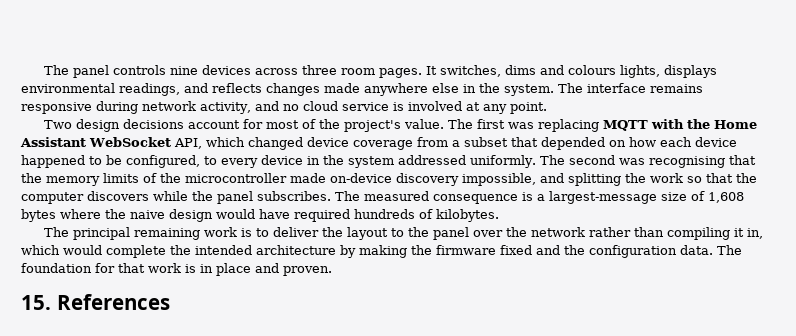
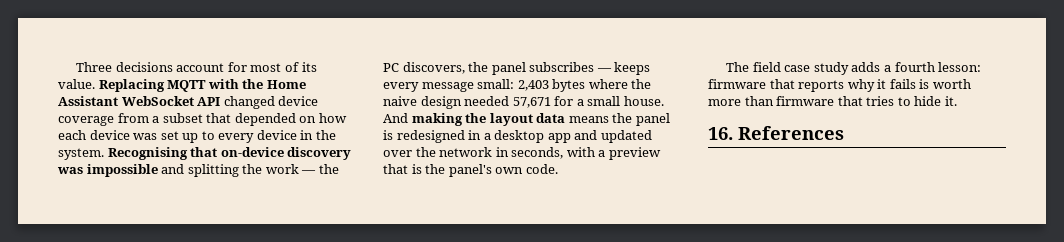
[44,65,718,78] [21,83,703,96] [21,101,547,114] [44,119,121,132] The panel controls nine devices across three room pages. It switches, dims and colours lights, displays environmental readings, and reflects changes made anywhere else in the system. The interface remains responsive during network activity, and no cloud service is involved at any point. // Two design -> [76,62,113,72] Three
[319,119,600,132] the project's value. The first was replacing -> [301,62,317,72] [58,79,165,92] its value. Replacing
[173,137,245,149] API, which -> [197,97,221,106] API
[21,155,200,168] happened to be configured, -> [133,131,199,143] was set up
[348,155,756,168] [21,173,757,186] [21,191,744,204] system addressed uniformly. The second was recognising that the memory limits of the microcontroller made on-device discovery impossible, and splitting the work so that the computer discovers while the panel subscribes. The measured consequence is a largest-message size of 1,608 -> [58,147,352,160] [57,164,339,177] [383,62,651,75] [383,79,549,92] system. Recognising that on-device discovery was impossible and splitting the work — the PC discovers, the panel subscribes — keeps every message small: 2,403
[216,209,499,222] [44,227,764,240] [21,245,742,258] [21,263,332,276] [21,295,51,310] would have required hundreds of kilobytes. // The principal remaining work is to deliver the layout to the panel over the network rather than compiling it in, which would complete the intended architecture by making the firmware fixed and the configuration data. The foundation for that work is in place and proven. // 15. -> [464,96,664,108] [383,113,670,126] [383,130,652,143] [383,147,661,160] [383,164,558,177] [726,62,982,75] [708,79,971,92] [708,96,957,106] [708,127,733,140] needed 57,671 for a small house. And making the layout data means the panel is redesigned in a desktop app and updated over the network in seconds, with a preview that is the panel's own code. // The field case study adds a fourth lesson: firmware that reports why it fails is worth more than firmware that tries to hide it. // 16.

